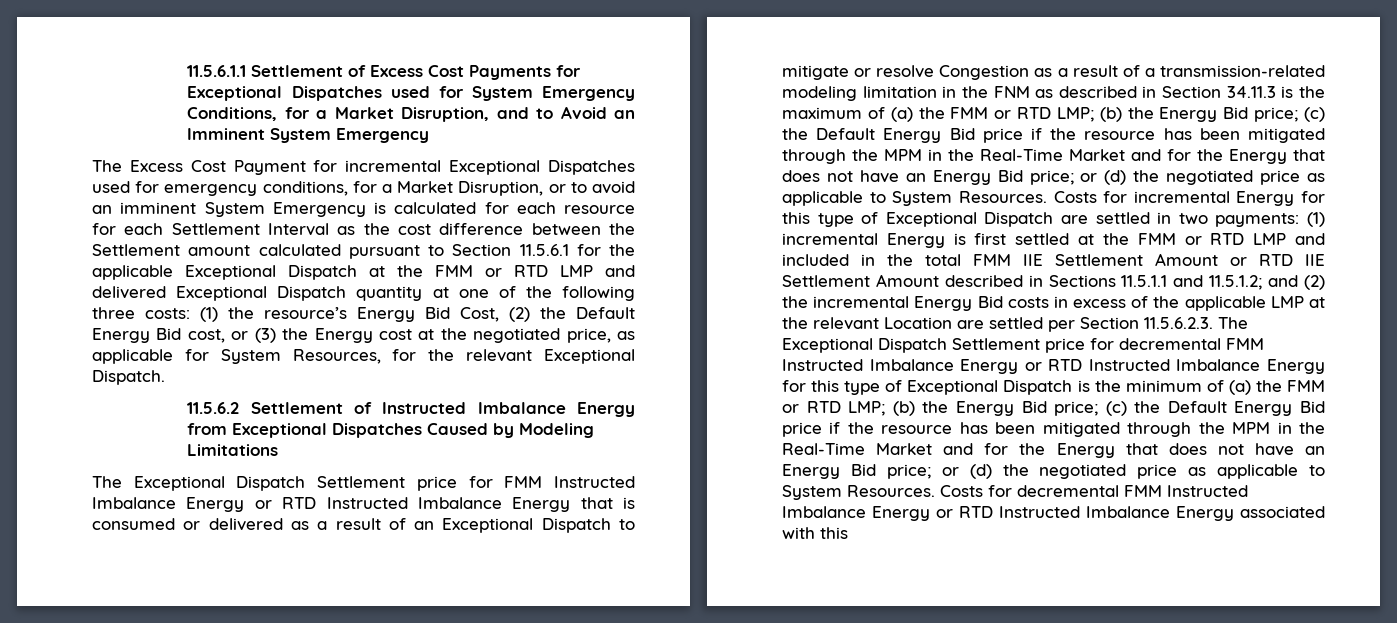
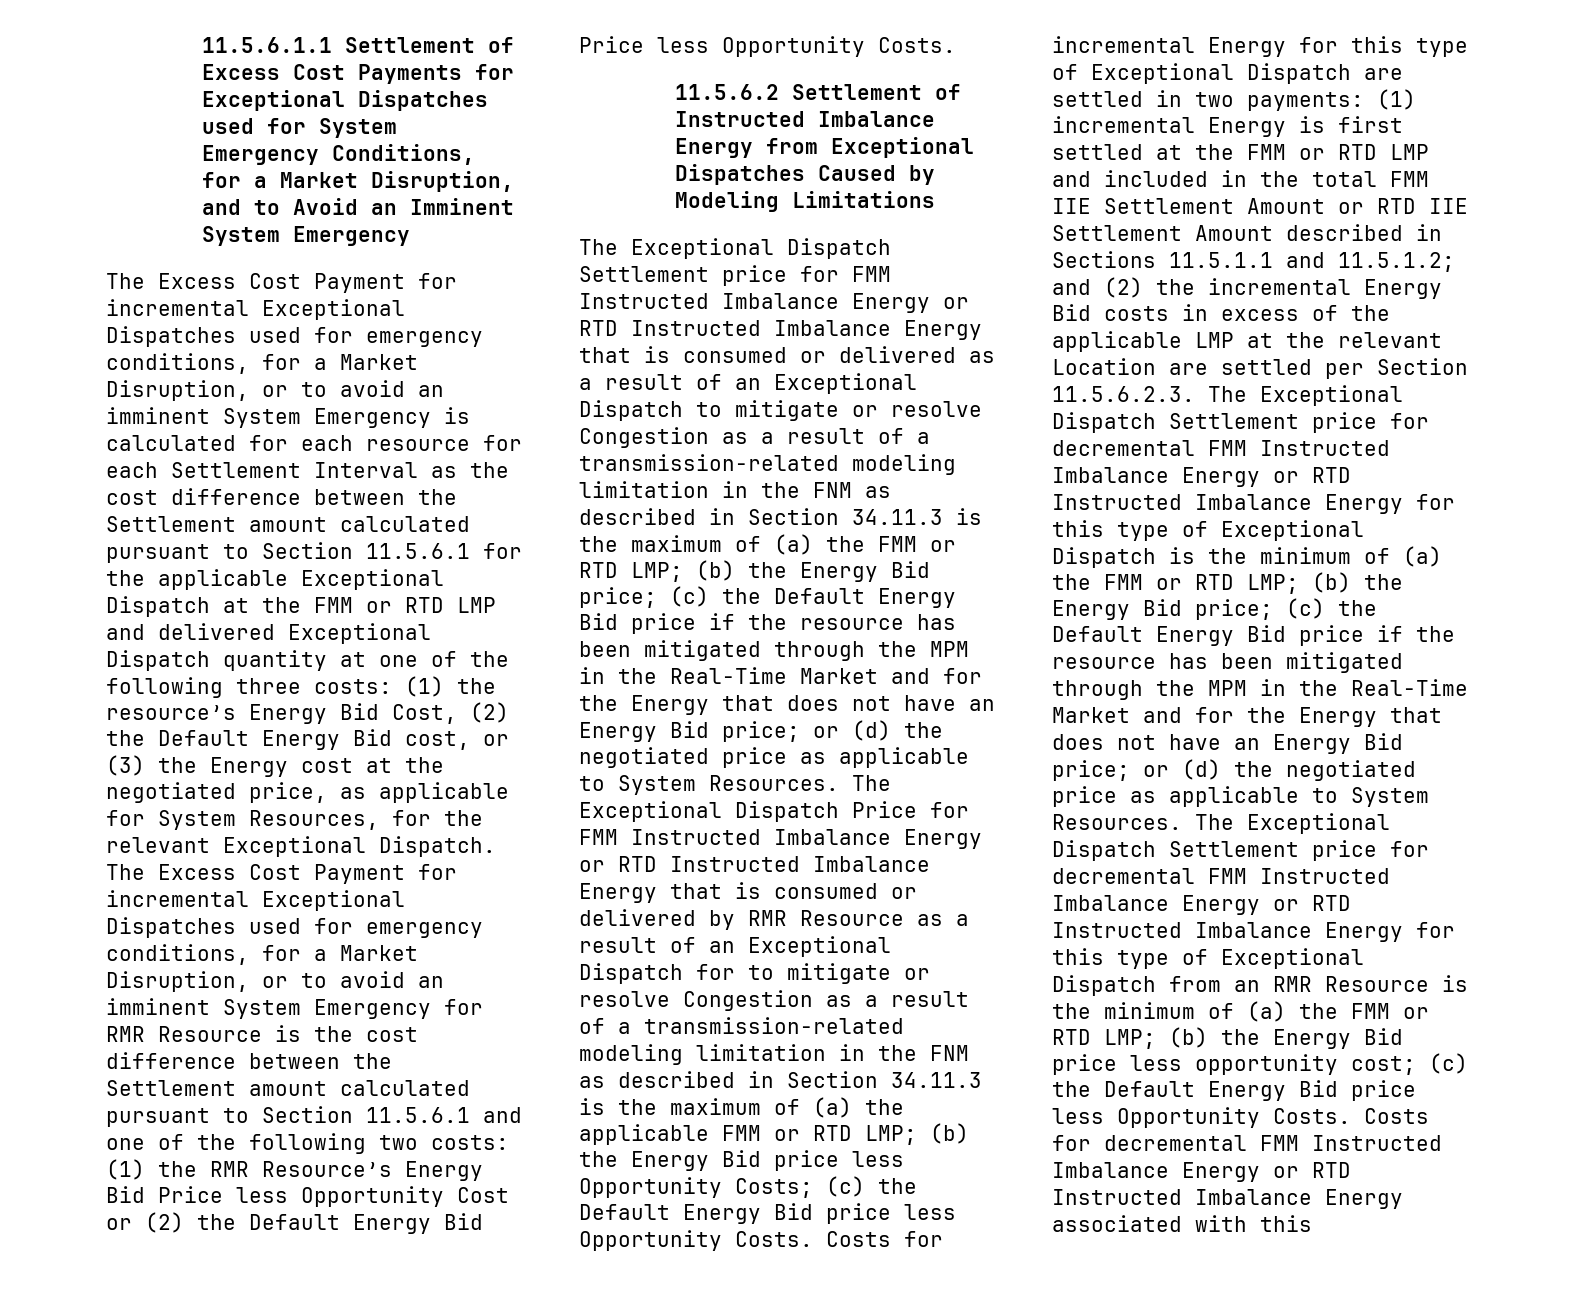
(165, 377) none -> [106,864,457,884] [106,890,405,911] [106,917,483,938] [106,944,418,965] [106,971,444,992] [106,998,483,1019] [106,1025,418,1042] [106,1052,392,1069] [106,1080,470,1096] [106,1106,522,1127] [106,1133,509,1154] [106,1159,483,1181] [106,1186,509,1207] [106,1212,483,1234] [579,36,956,57] The Excess Cost Payment for incremental Exceptional Dispatches used for emergency conditions, for a Market Disruption, or to avoid an imminent System Emergency for RMR Resource is the cost difference between the Settlement amount calculated pursuant to Section 11.5.6.1 and one of the following two costs: (1) the RMR Resource’s Energy Bid Price less Opportunity Cost or (2) the Default Energy Bid Price less Opportunity Costs.
(1047, 197) none -> [852,775,891,791] [579,801,969,822] [579,829,982,849] [579,856,930,872] [579,882,917,903] [579,909,969,930] [579,936,891,957] [579,963,930,984] [579,990,969,1011] [579,1017,904,1034] [579,1044,969,1065] [579,1071,982,1088] [579,1097,904,1118] [579,1123,969,1145] [579,1150,904,1171] [579,1176,917,1198] [579,1203,956,1224] [579,1230,813,1251] The Exceptional Dispatch Price for FMM Instructed Imbalance Energy or RTD Instructed Imbalance Energy that is consumed or delivered by RMR Resource as a result of an Exceptional Dispatch for to mitigate or resolve Congestion as a result of a transmission-related modeling limitation in the FNM as described in Section 34.11.3 is the maximum of (a) the applicable FMM or RTD LMP; (b) the Energy Bid price less Opportunity Costs; (c) the Default Energy Bid price less Opportunity Costs.
(935, 491) none -> [1195,813,1390,834] [1052,840,1429,861] [1052,868,1390,884] [1052,895,1351,915] [1052,922,1455,942] [1052,948,1364,969] [1052,975,1468,996] [1052,1001,1429,1022] [1052,1027,1403,1049] [1052,1053,1468,1075] [1052,1080,1416,1101] [1052,1107,1351,1128] The Exceptional Dispatch Settlement price for decremental FMM Instructed Imbalance Energy or RTD Instructed Imbalance Energy for this type of Exceptional Dispatch from an RMR Resource is the minimum of (a) the FMM or RTD LMP; (b) the Energy Bid price less opportunity cost; (c) the Default Energy Bid price less Opportunity Costs.

